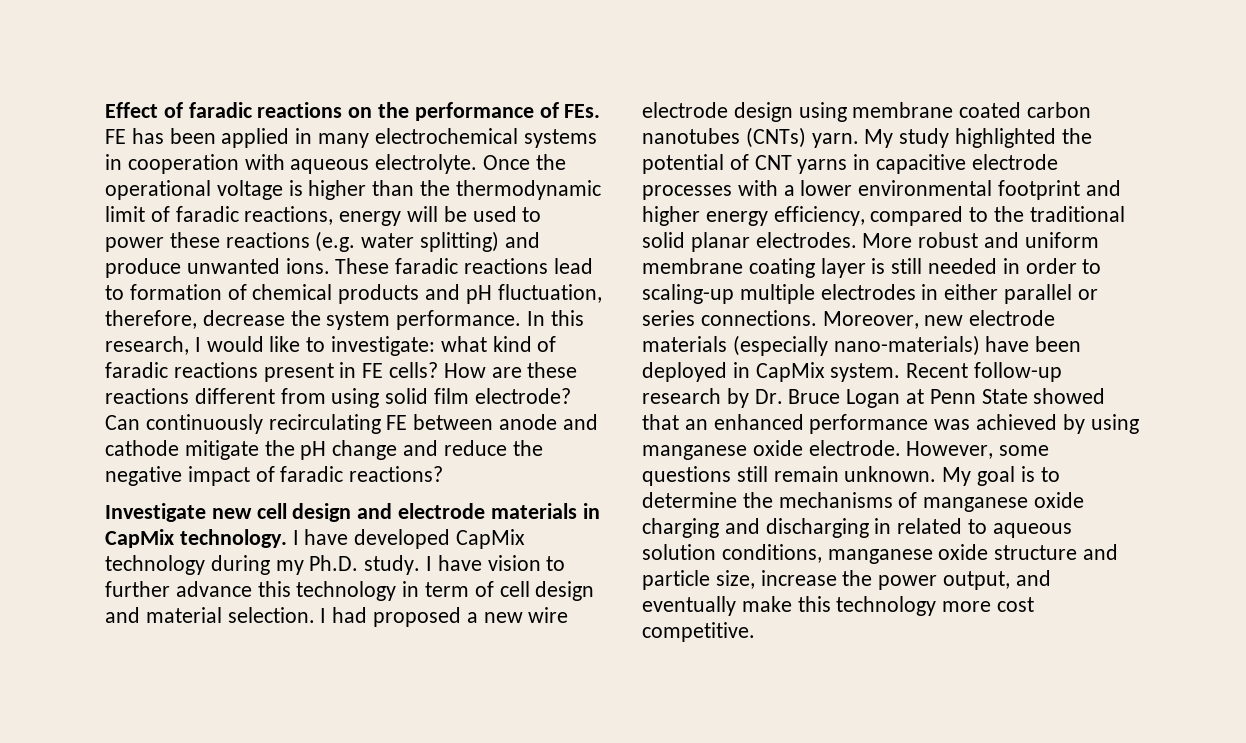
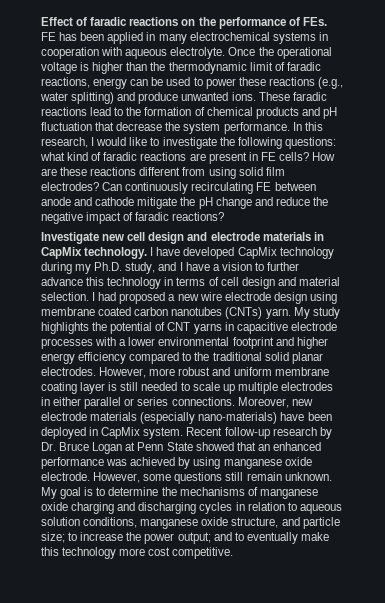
[407,206,439,222] will -> [130,79,149,86] can
[315,231,356,252] (e.g. -> [317,77,343,89] (e.g.,
(124, 292) none -> [126,107,142,116] the
[497,284,602,303] [105,310,197,329] fluctuation, therefore, -> [41,122,115,131] fluctuation that
[331,336,436,356] investigate: -> [162,137,336,149] investigate the following questions:
(258, 370) none -> [189,153,206,161] are
[474,388,571,404] electrode? -> [41,182,99,191] electrodes?
[364,555,482,575] study. I have -> [125,262,220,274] study, and I have a
[425,582,470,597] term -> [176,277,206,286] terms
[955,128,1057,148] highlighted -> [41,322,89,334] highlights
[773,206,865,226] efficiency, -> [78,352,127,364] efficiency
[862,233,913,248] More -> [99,367,176,378] However, more
[1002,258,1102,274] [642,284,734,304] in order to scaling-up -> [180,382,235,394] to scale up
[874,518,963,534] in related -> [199,502,285,514] cycles in relation
[994,545,1078,560] structure -> [231,517,279,528] structure,
[715,570,755,589] size, -> [41,532,78,543] size; to
[943,570,1051,590] output, and -> [177,532,244,544] output; and to

